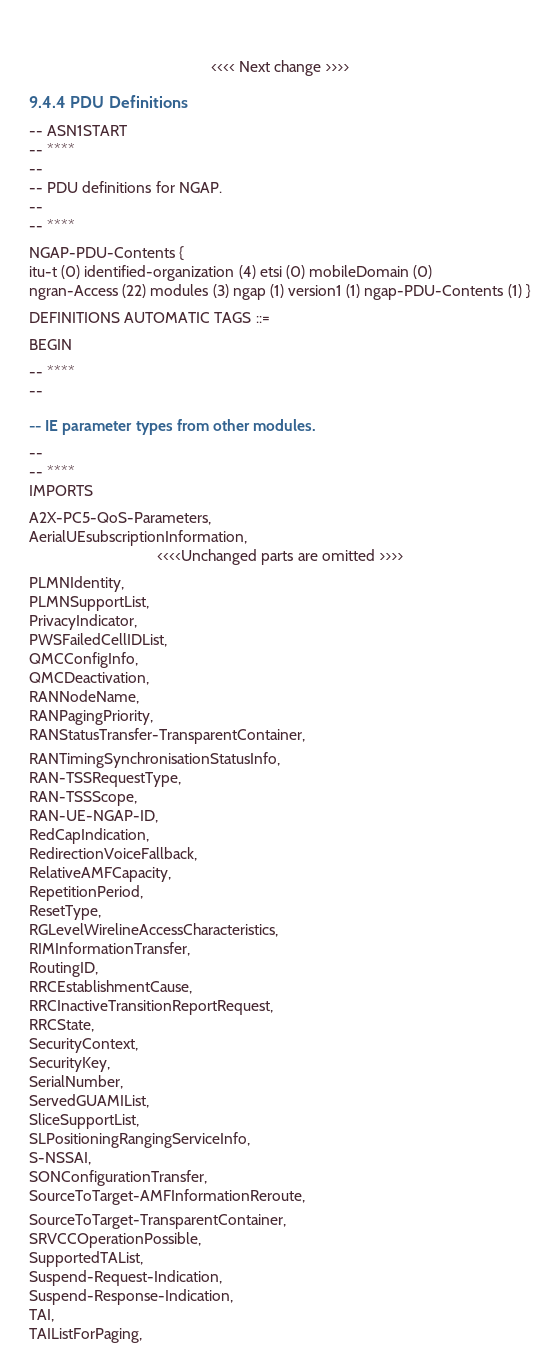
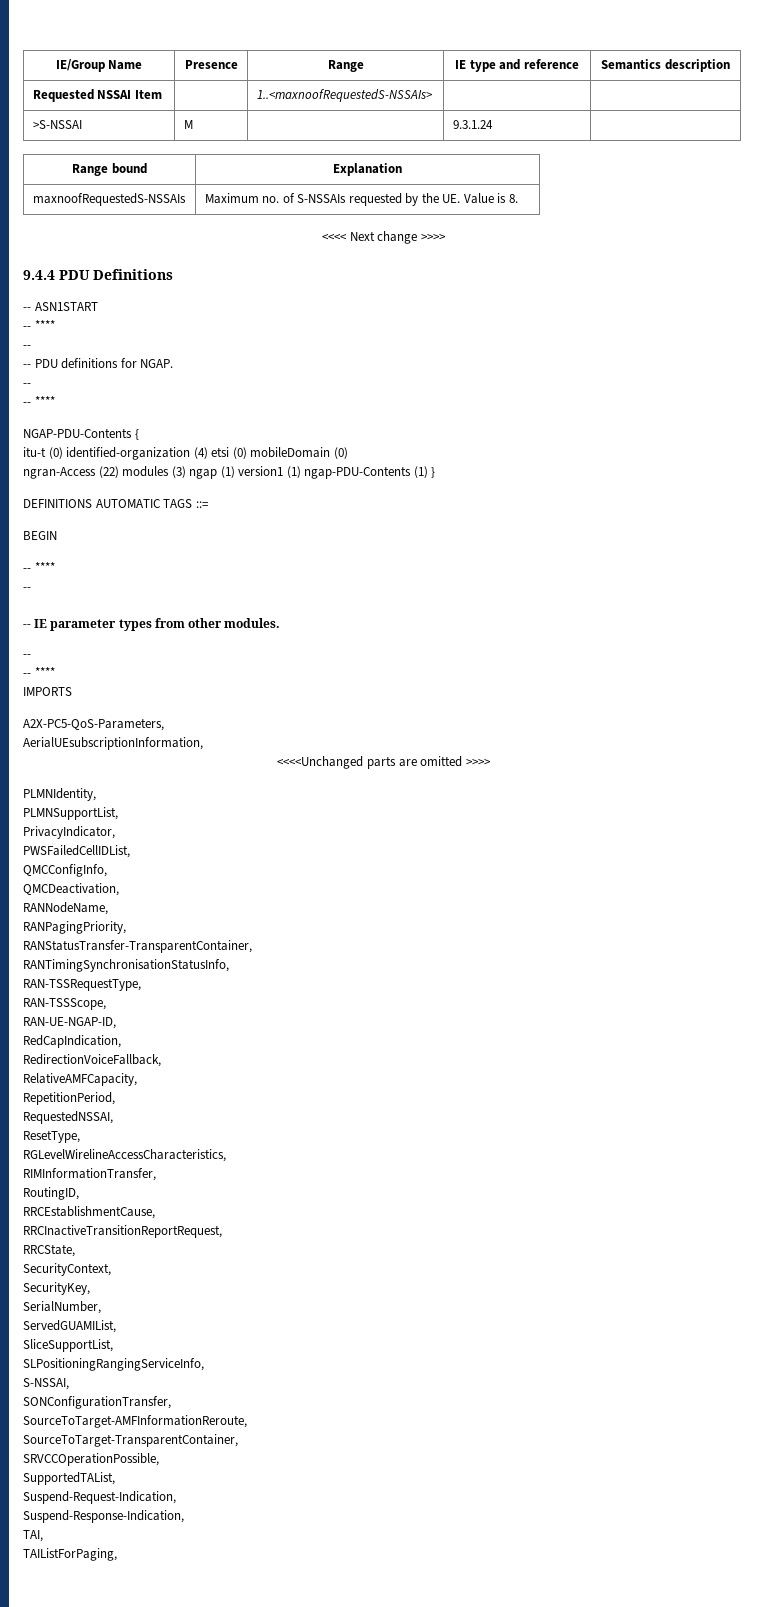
(210, 68) none -> [55,59,143,72] [184,60,238,69] [327,60,364,72] [455,59,579,72] [601,59,730,72] [32,89,162,102] [256,89,432,102] [32,120,82,129] [183,120,193,129] [452,120,493,129] [72,163,147,176] [333,163,402,176] [32,193,186,206] [204,193,518,206] IE/Group Name | Presence | Range | IE type and reference | Semantics description // Requested NSSAI Item | | 1..<maxnoofRequestedS-NSSAIs> | | // >S-NSSAI | M | | 9.3.1.24 | // Range bound | Explanation // maxnoofRequestedS-NSSAIs | Maximum no. of S-NSSAIs requested by the UE. Value is 8. //
(143, 893) none -> [23,1111,113,1124] // RequestedNSSAI,

